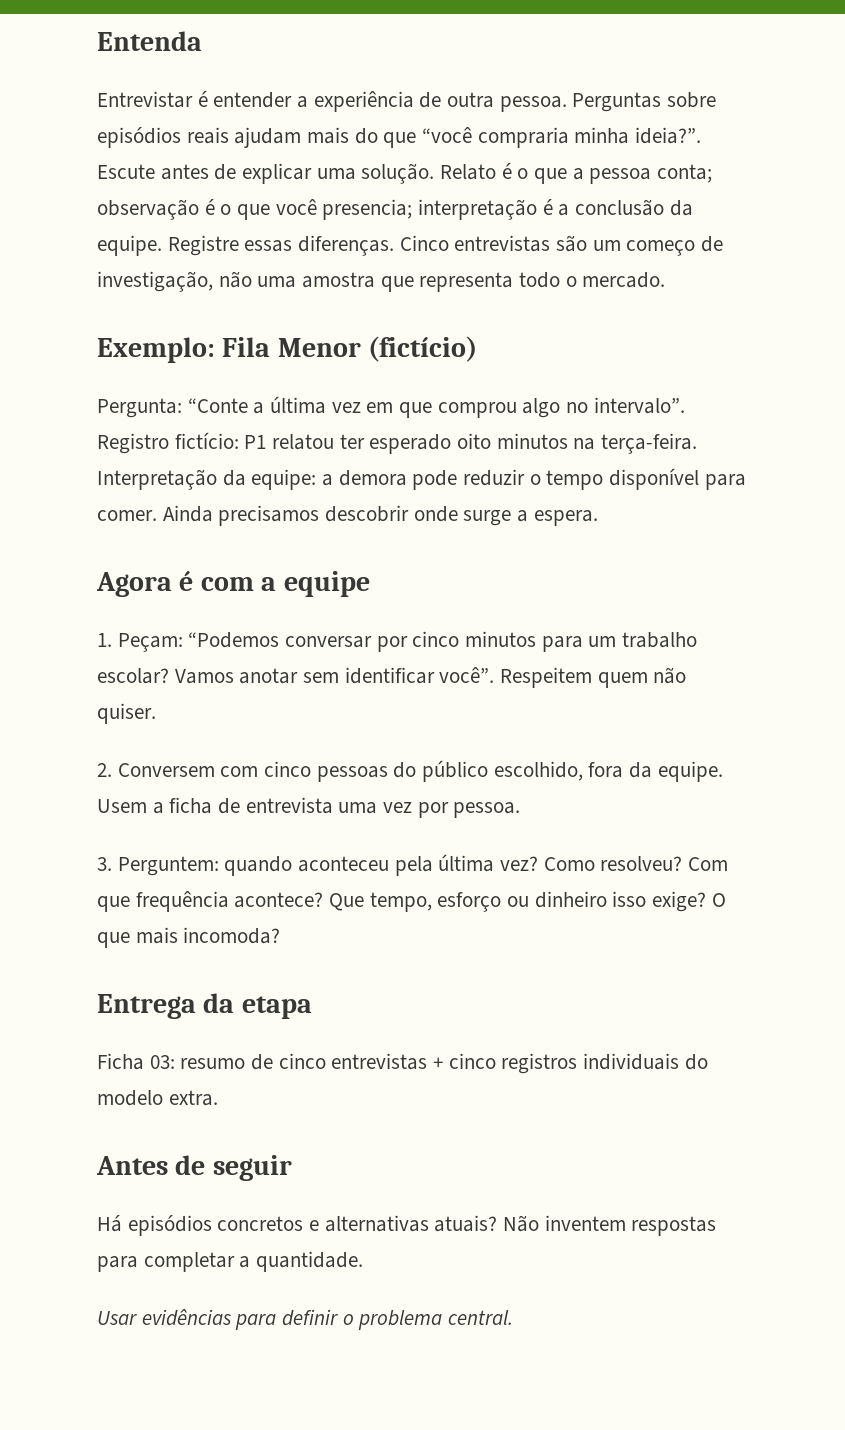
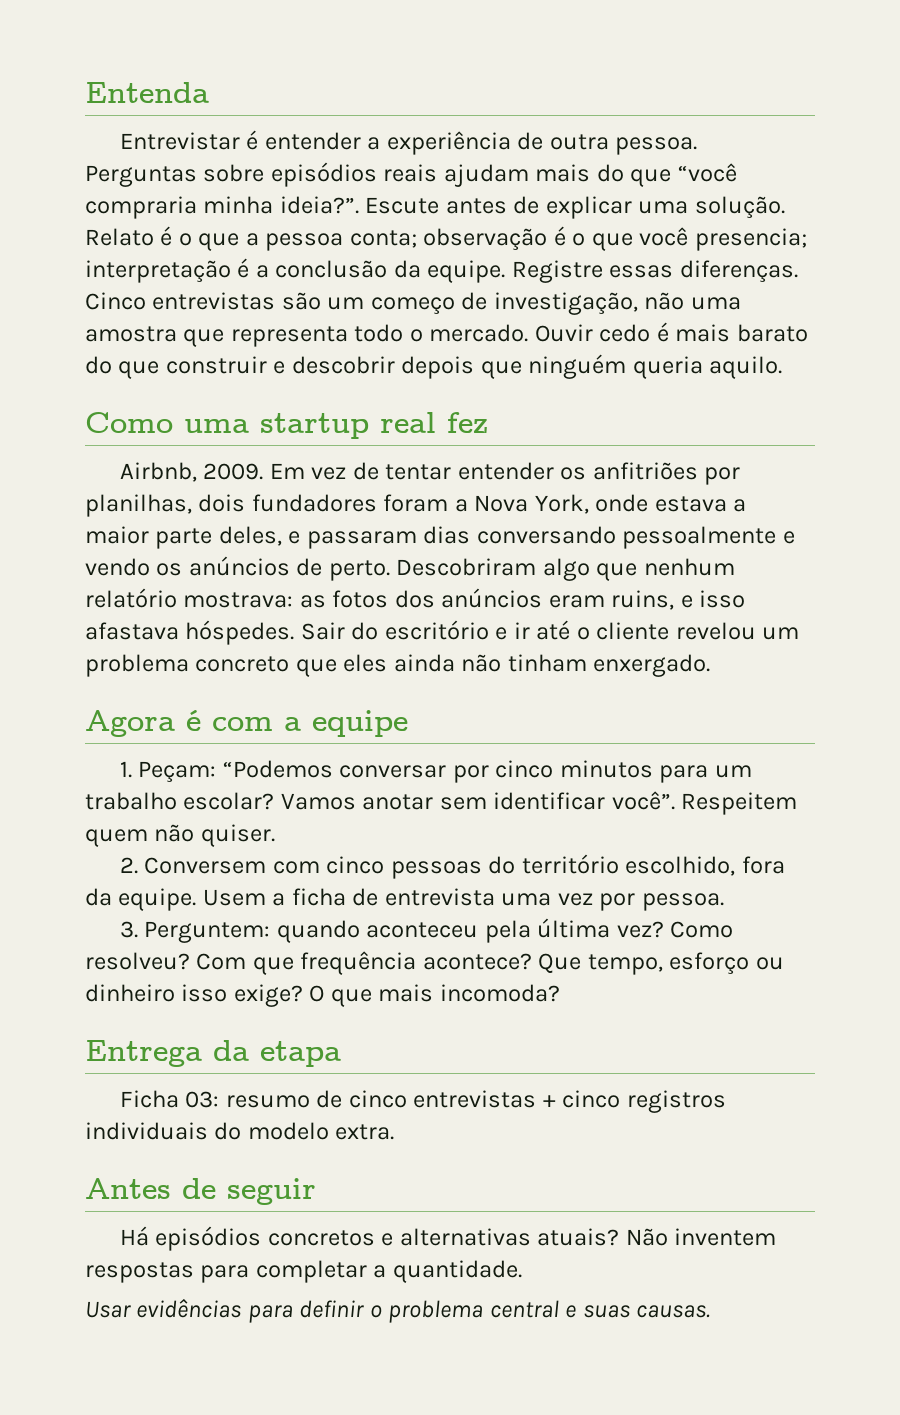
[97,336,478,363] [97,396,685,418] [97,432,698,454] [97,468,746,490] [97,505,598,526] // Exemplo: Fila Menor (fictício) // Pergunta: “Conte a última vez em que comprou algo no intervalo”. Registro fictício: P1 relatou ter esperado oito minutos na terça-feira. Interpretação da equipe: a demora pode reduzir o tempo disponível para comer. Ainda precisamos descobrir onde surge a espera. -> [534,322,808,342] [85,354,783,379] [85,412,488,439] [119,462,740,485] [85,494,747,517] [85,526,795,549] [85,556,735,581] [85,588,746,610] [85,620,800,645] [85,654,711,677] Ouvir cedo é mais barato do que construir e descobrir depois que ninguém queria aquilo. // Como uma startup real fez // Airbnb, 2009. Em vez de tentar entender os anfitriões por planilhas, dois fundadores foram a Nova York, onde estava a maior parte deles, e passaram dias conversando pessoalmente e vendo os anúncios de perto. Descobriram algo que nenhum relatório mostrava: as fotos dos anúncios eram ruins, e isso afastava hóspedes. Sair do escritório e ir até o cliente revelou um problema concreto que eles ainda não tinham enxergado.
[422,760,489,782] público -> [521,854,619,874] território
[448,1310,514,1325] central. -> [489,1300,711,1318] central e suas causas.

